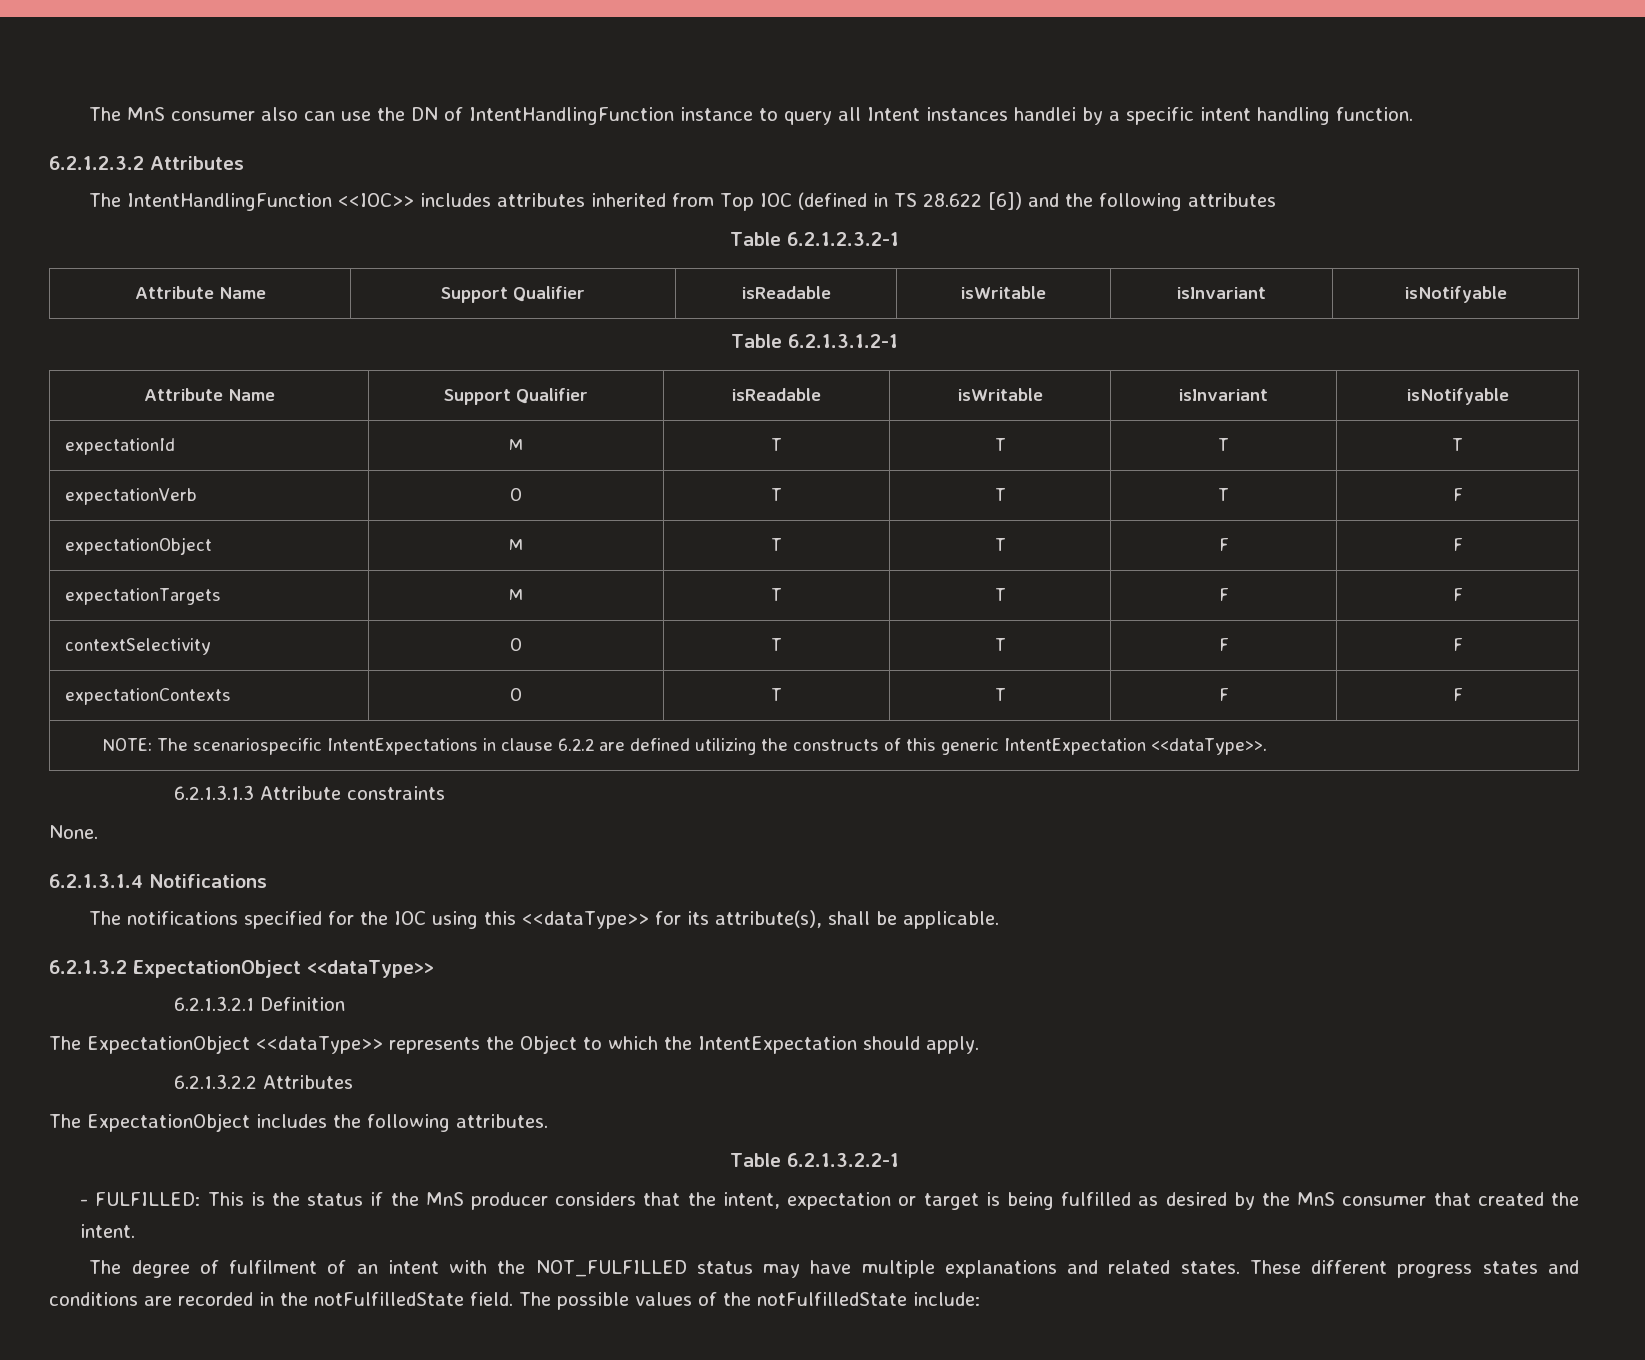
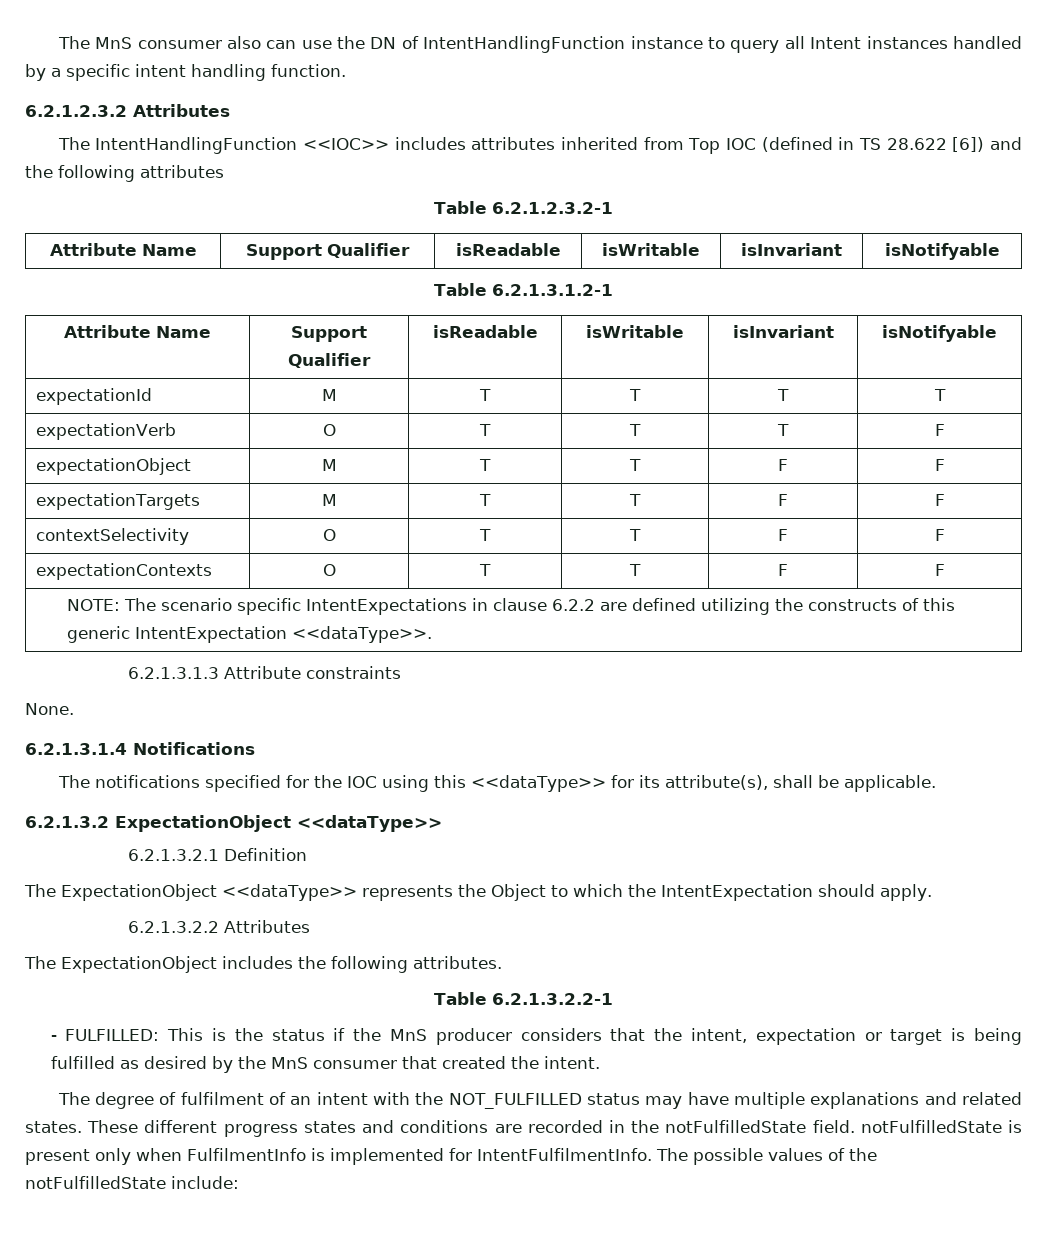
[1014,107,1077,121] handlei -> [952,36,1022,49] handled
[192,738,322,755] scenariospecific -> [161,598,302,615] scenario specific
(513, 1299) none -> [860,1120,1022,1133] [25,1148,652,1165] notFulfilledState is present only when FulfilmentInfo is implemented for IntentFulfilmentInfo.

